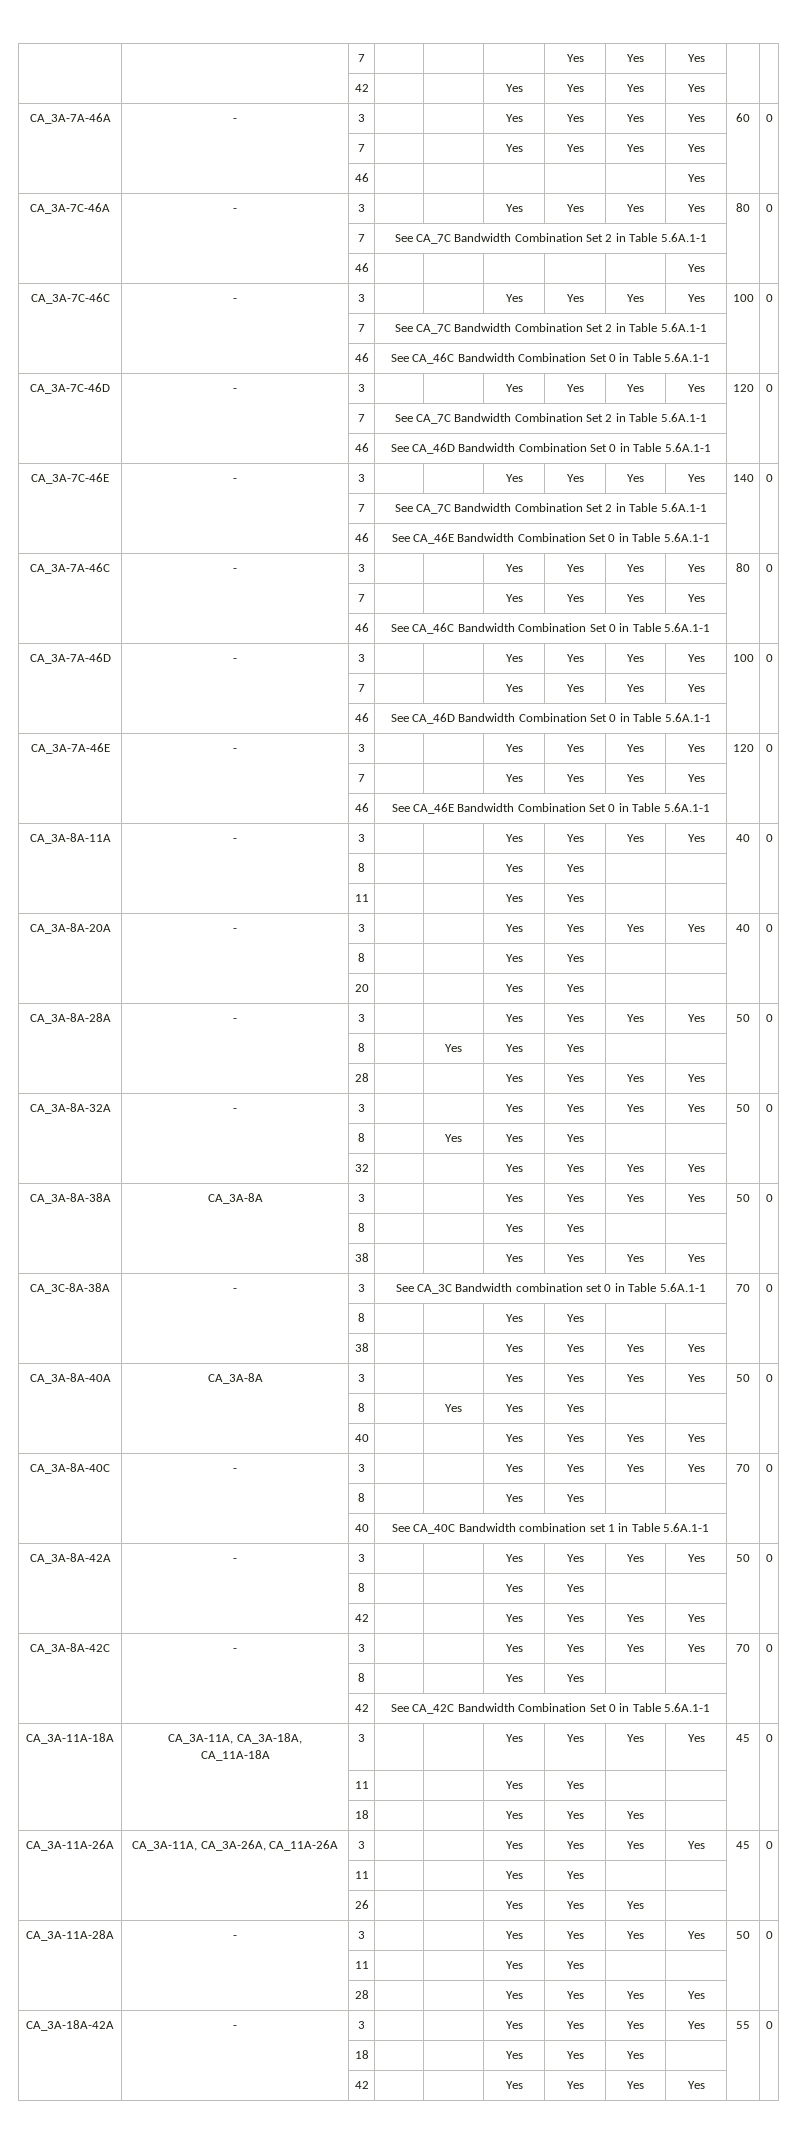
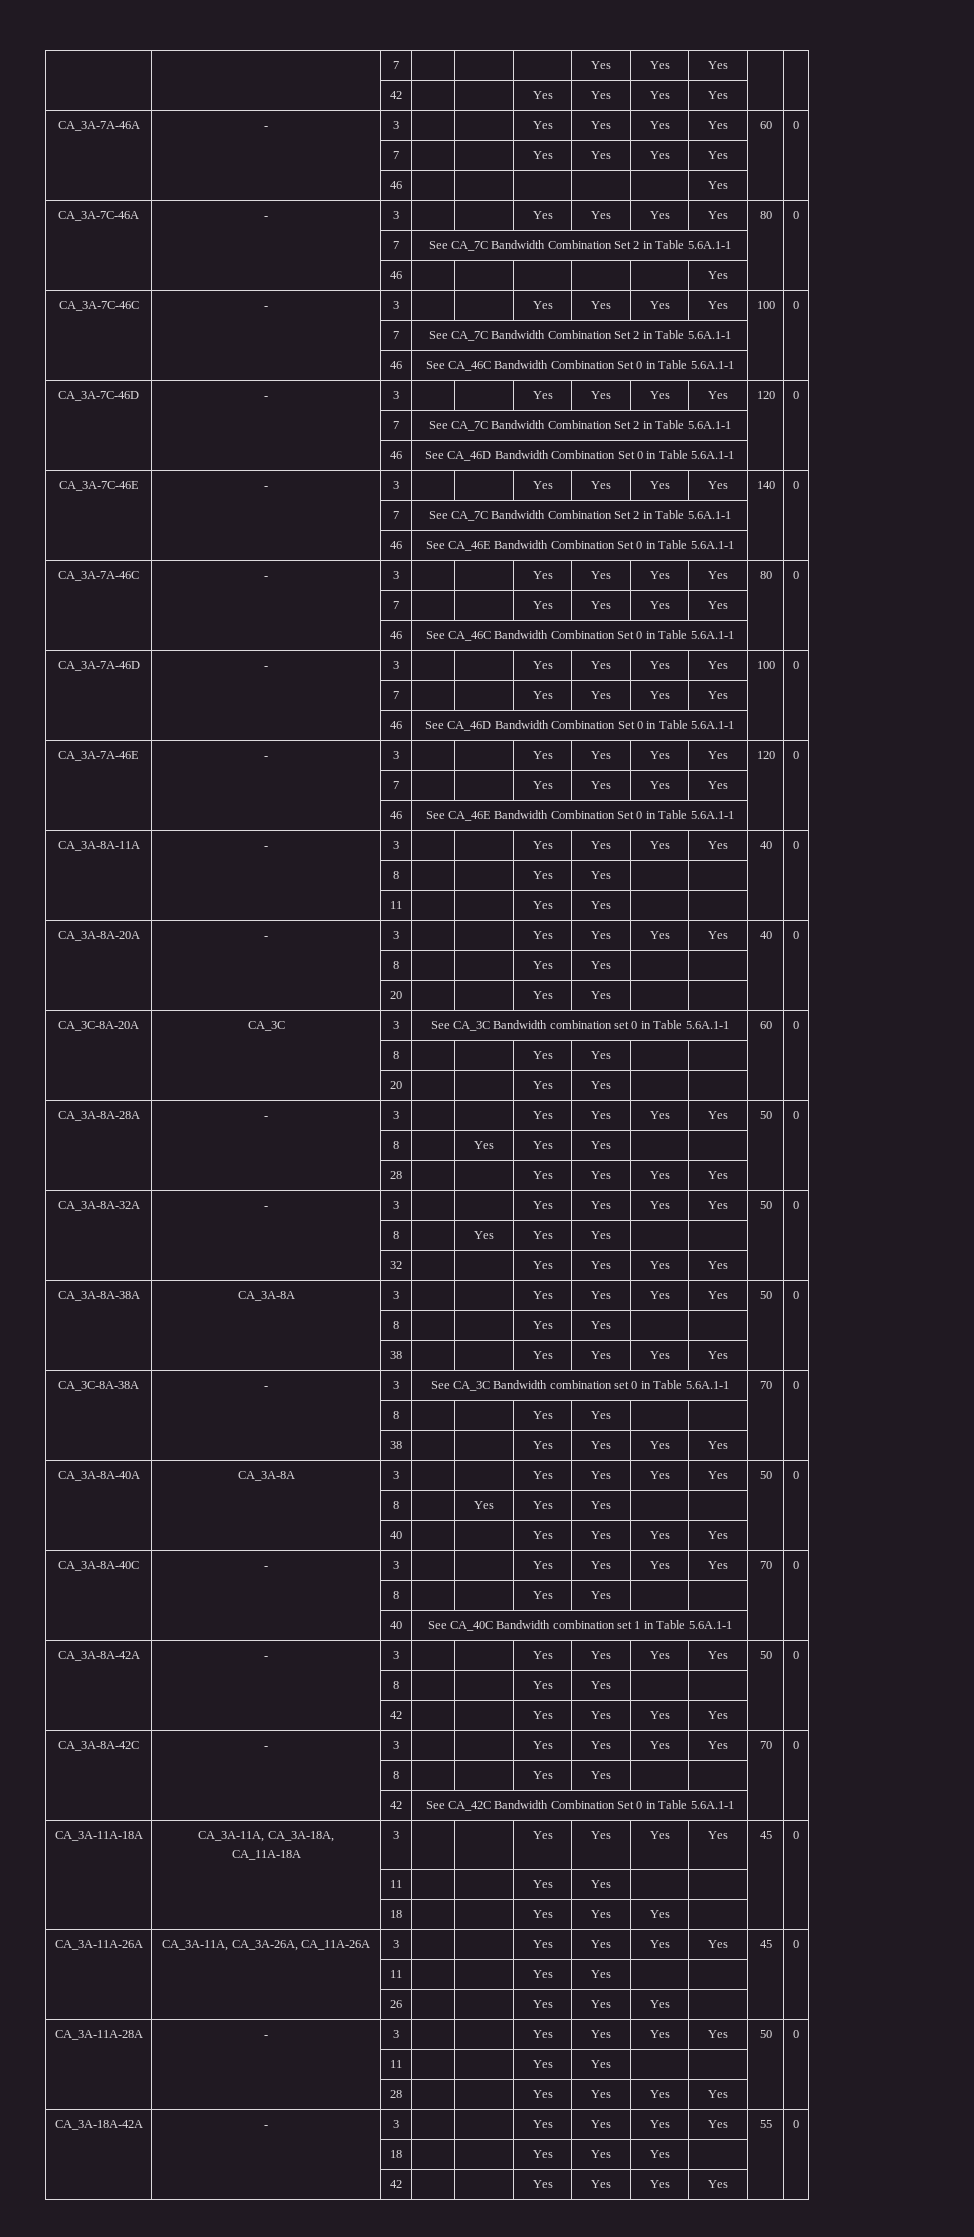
(584, 988) none -> [58,1021,139,1031] [247,1021,285,1031] [393,1021,399,1029] [430,1020,729,1031] [759,1021,772,1029] [793,1021,799,1029] [393,1051,399,1059] [532,1051,553,1059] [591,1051,611,1059] [390,1081,402,1089] [532,1081,553,1089] [591,1081,611,1089] // CA_3C-8A-20A | CA_3C | 3 | See CA_3C Bandwidth combination set 0 in Table 5.6A.1-1 | 60 | 0 // | | 8 | | | Yes | Yes | | | | // | | 20 | | | Yes | Yes | | | |

